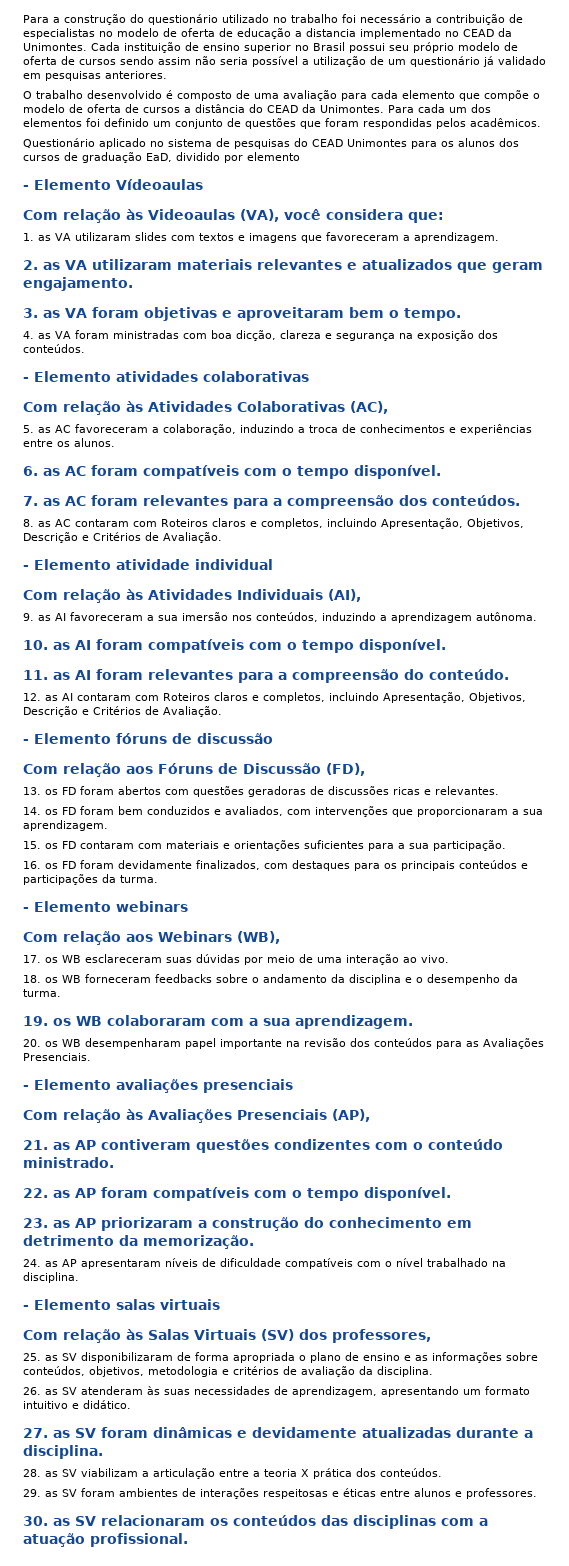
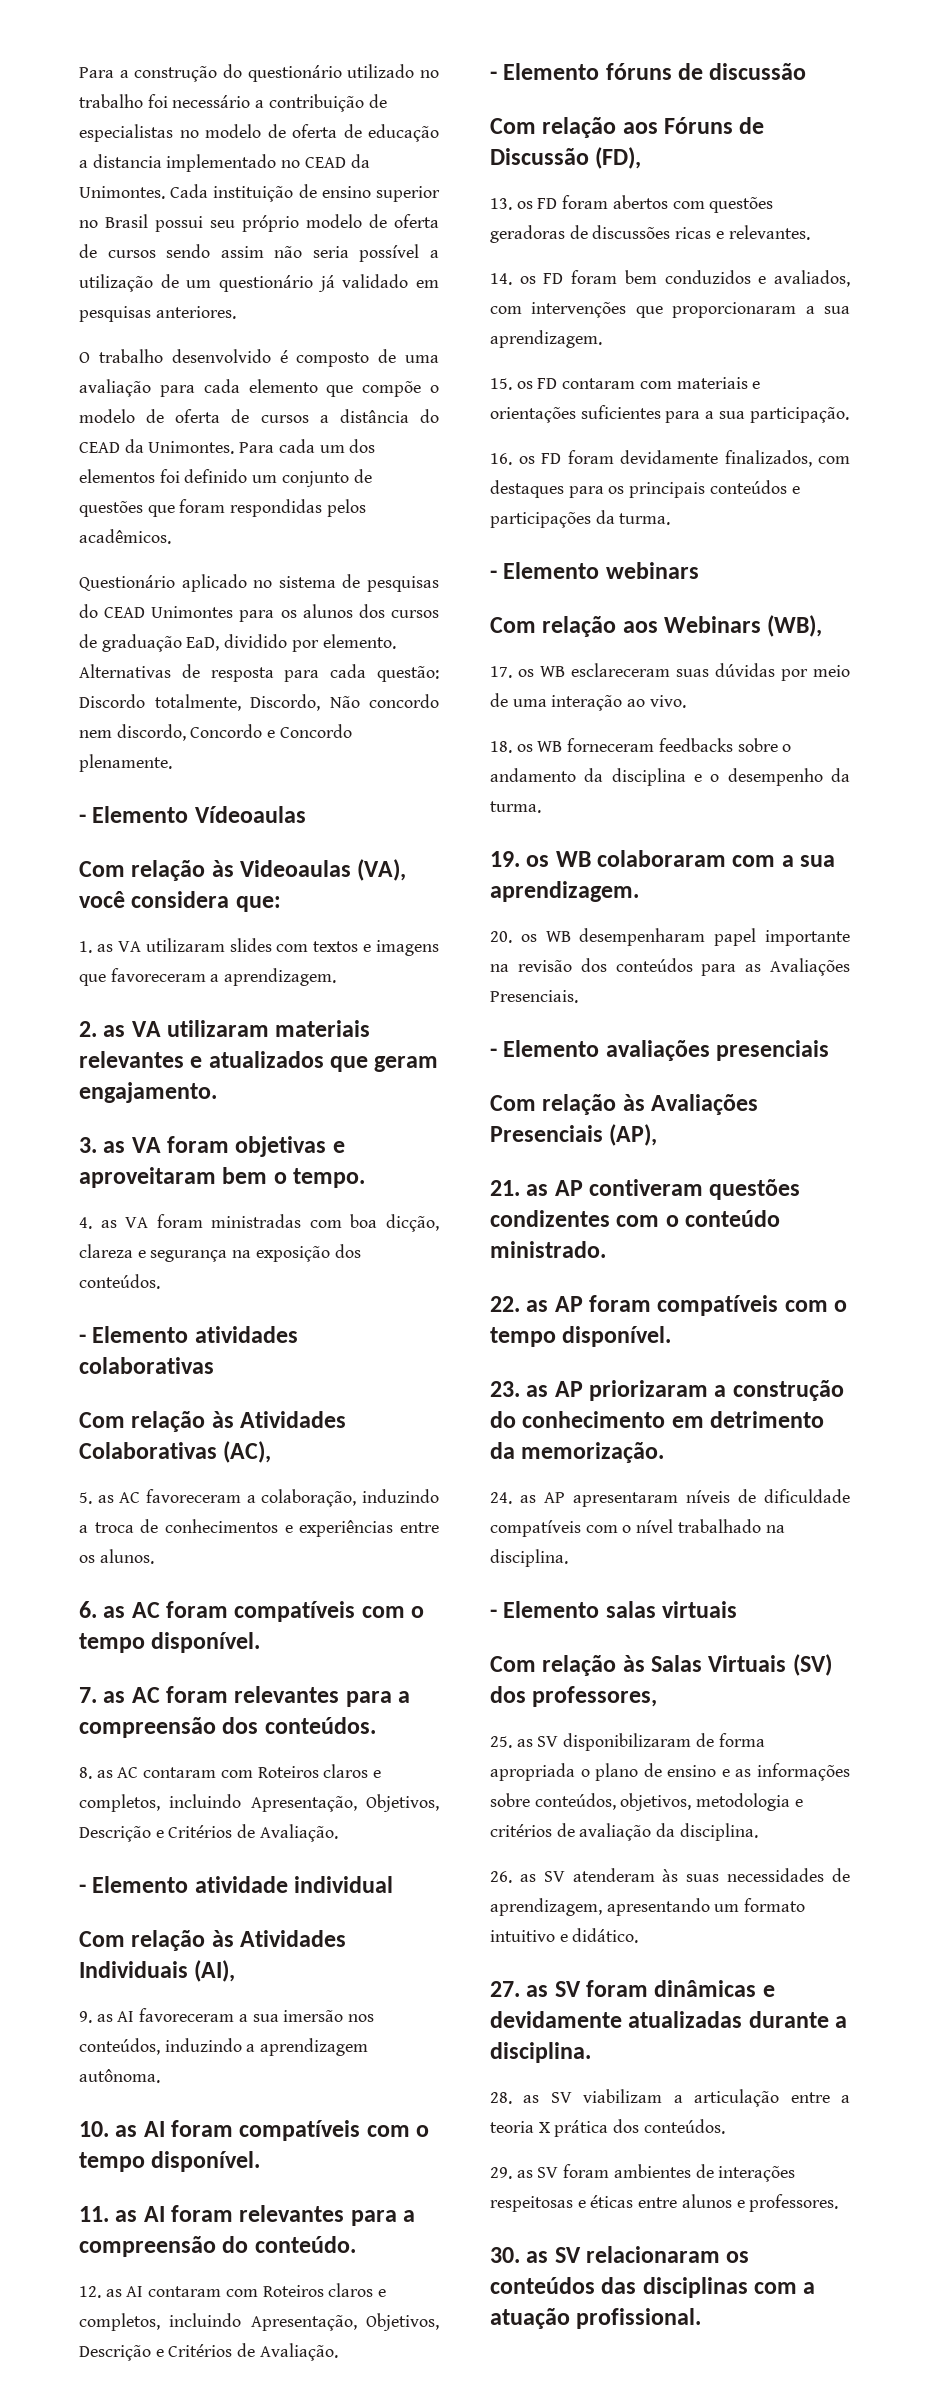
[247,152,300,161] elemento -> [322,634,396,649] [79,664,440,682] [79,694,439,711] [79,724,352,741] [79,754,172,772] elemento. Alternativas de resposta para cada questão: Discordo totalmente, Discordo, Não concordo nem discordo, Concordo e Concordo plenamente.

